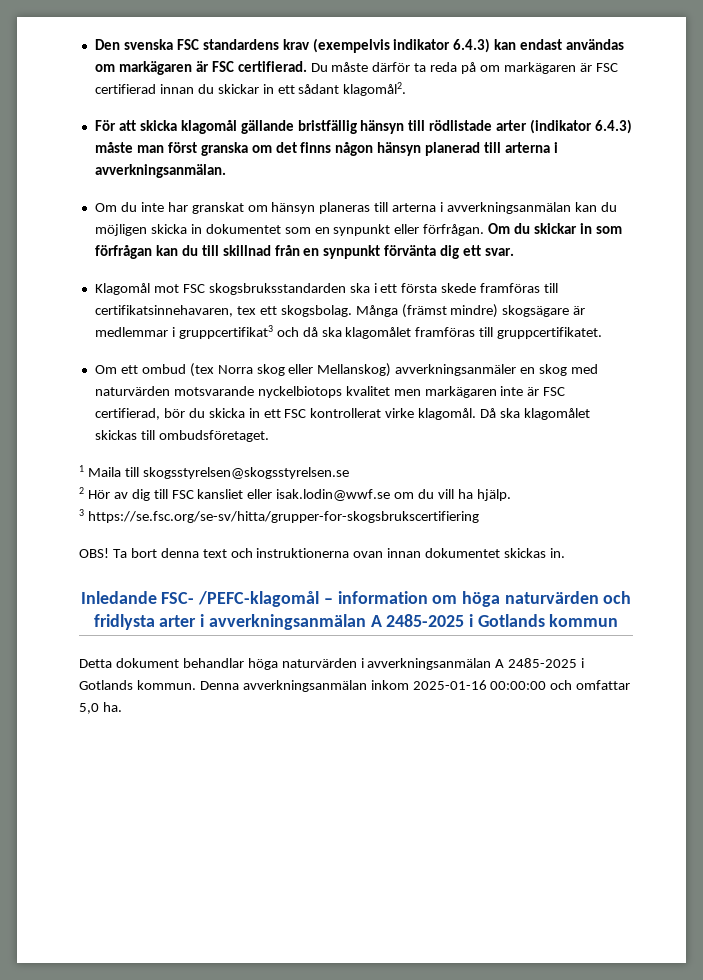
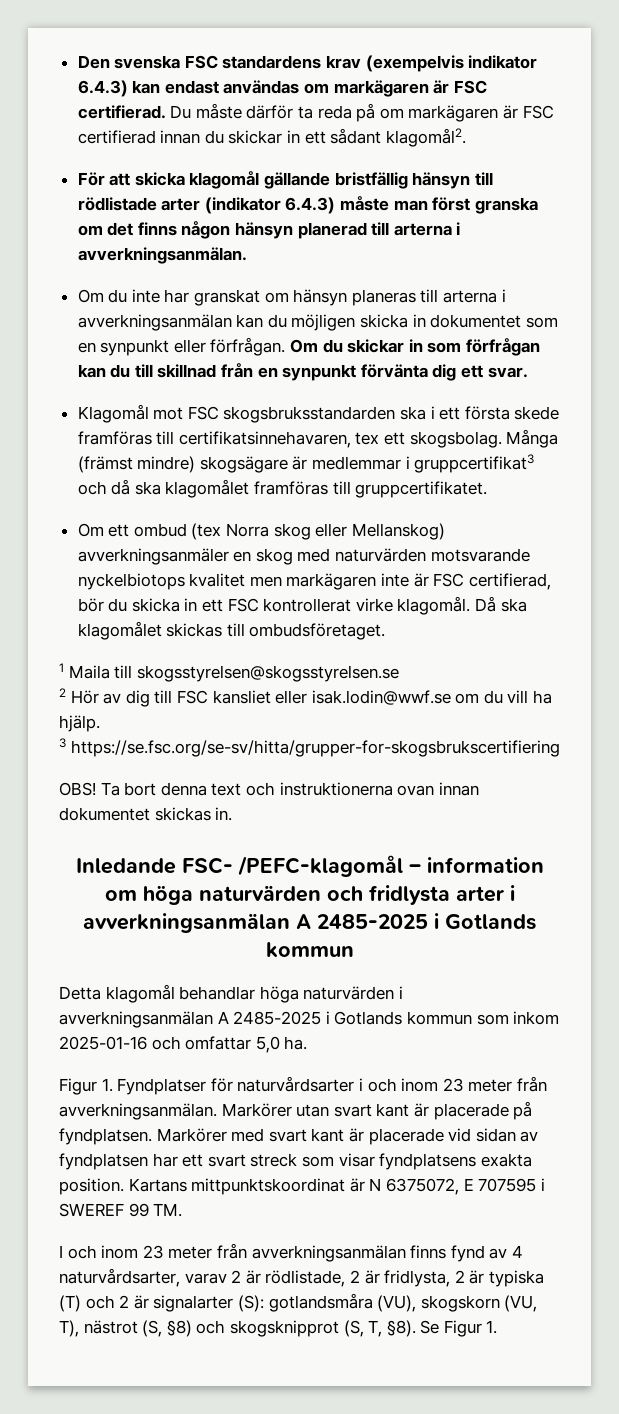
[115,658,179,668] dokument -> [105,984,175,1003] klagomål
[136,680,367,692] kommun. Denna avverkningsanmälan -> [406,1011,509,1025] kommun som
[490,681,547,690] 00:00:00 -> (147, 1043) none
(122, 707) none -> [59,1076,547,1095] [59,1101,533,1120] [59,1128,539,1145] [59,1153,532,1170] [59,1178,545,1195] [59,1203,183,1217] [59,1243,523,1262] [59,1268,544,1287] [59,1293,538,1312] [59,1320,498,1337] // Figur 1. Fyndplatser för naturvårdsarter i och inom 23 meter från avverkningsanmälan. Markörer utan svart kant är placerade på fyndplatsen. Markörer med svart kant är placerade vid sidan av fyndplatsen har ett svart streck som visar fyndplatsens exakta position. Kartans mittpunktskoordinat är N 6375072, E 707595 i SWEREF 99 TM. // I och inom 23 meter från avverkningsanmälan finns fynd av 4 naturvårdsarter, varav 2 är rödlistade, 2 är fridlysta, 2 är typiska (T) och 2 är signalarter (S): gotlandsmåra (VU), skogskorn (VU, T), nästrot (S, §8) och skogsknipprot (S, T, §8). Se Figur 1.

